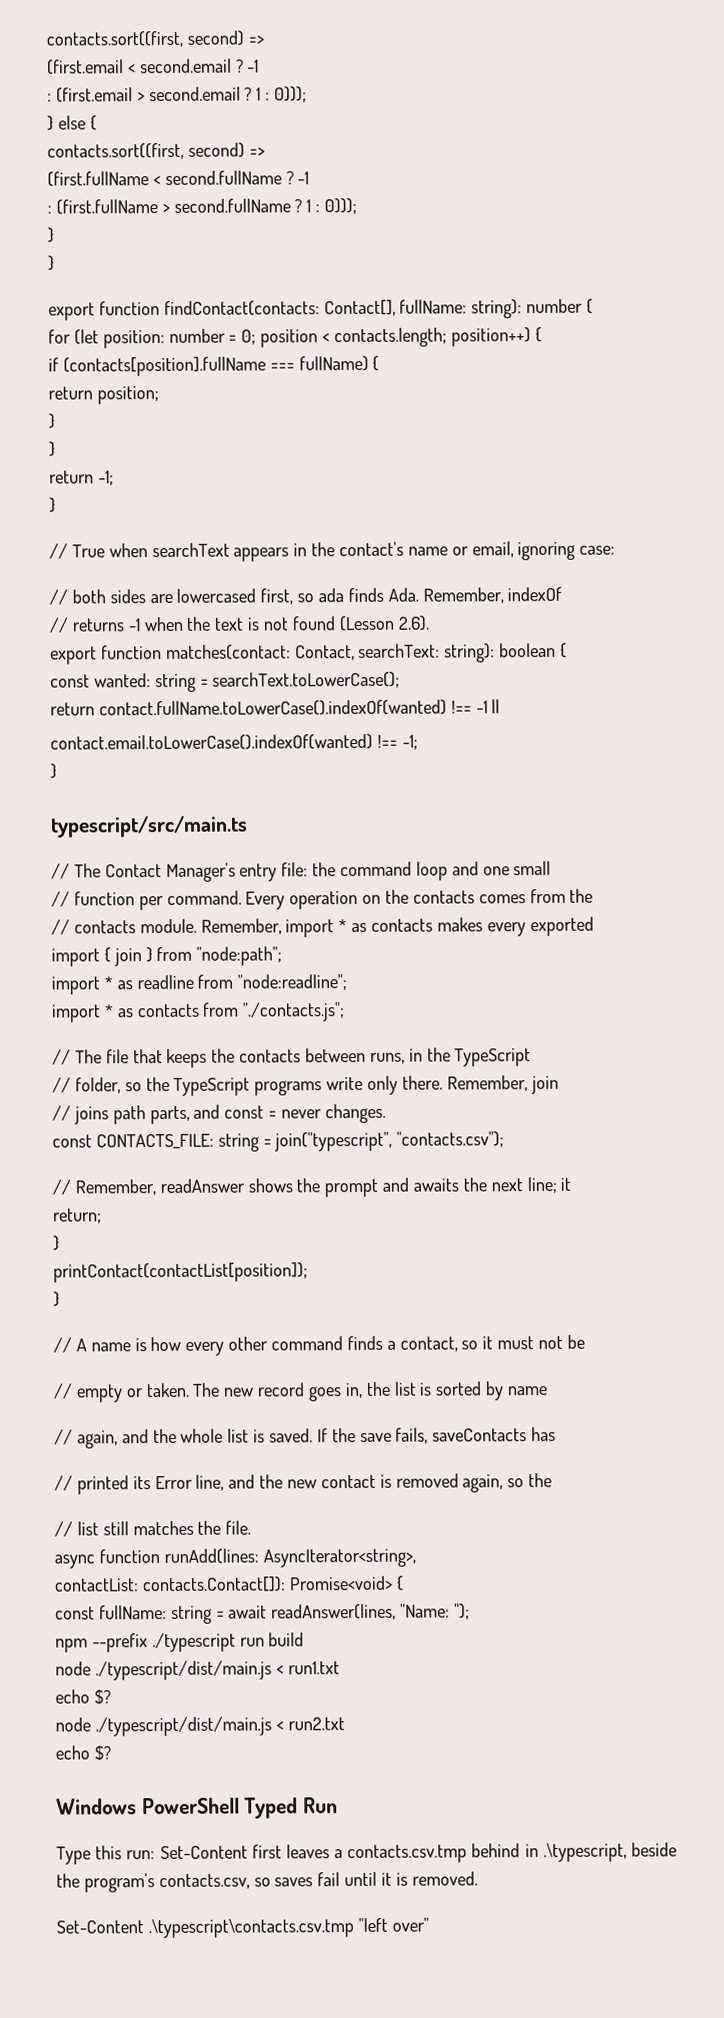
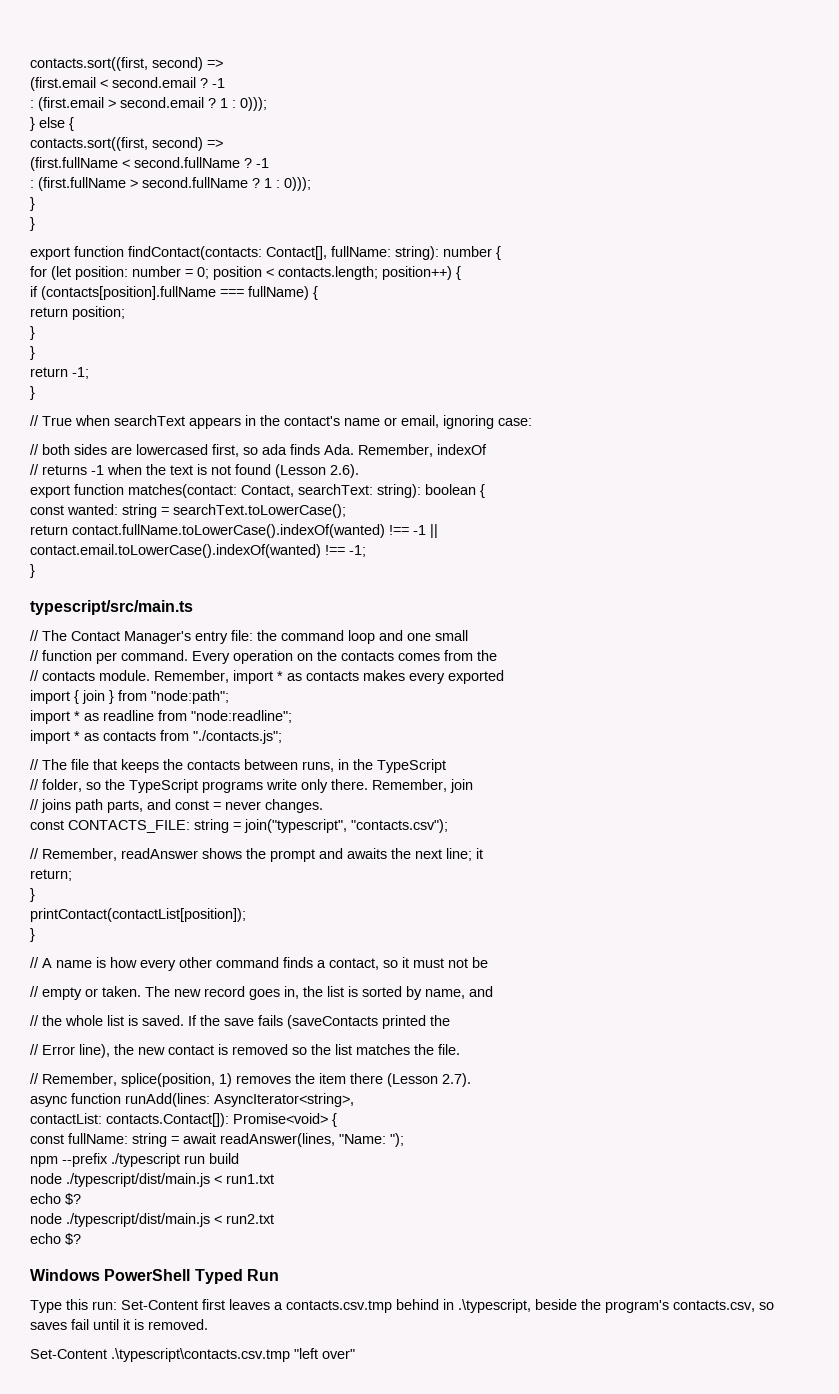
[506,1386,548,1396] [54,1429,149,1449] name // // again, and -> [425,986,493,999] [30,1015,39,1026] name, and // //
[395,1426,557,1444] [54,1474,256,1495] fails, saveContacts has // // printed its Error line, and -> [258,1015,450,1029] [30,1044,110,1058] fails (saveContacts printed the // // Error line),
[462,1473,553,1493] [54,1521,129,1537] again, so the // // list still -> [292,1044,352,1055] so the list
(252, 1527) none -> [30,1073,471,1087] // // Remember, splice(position, 1) removes the item there (Lesson 2.7).

